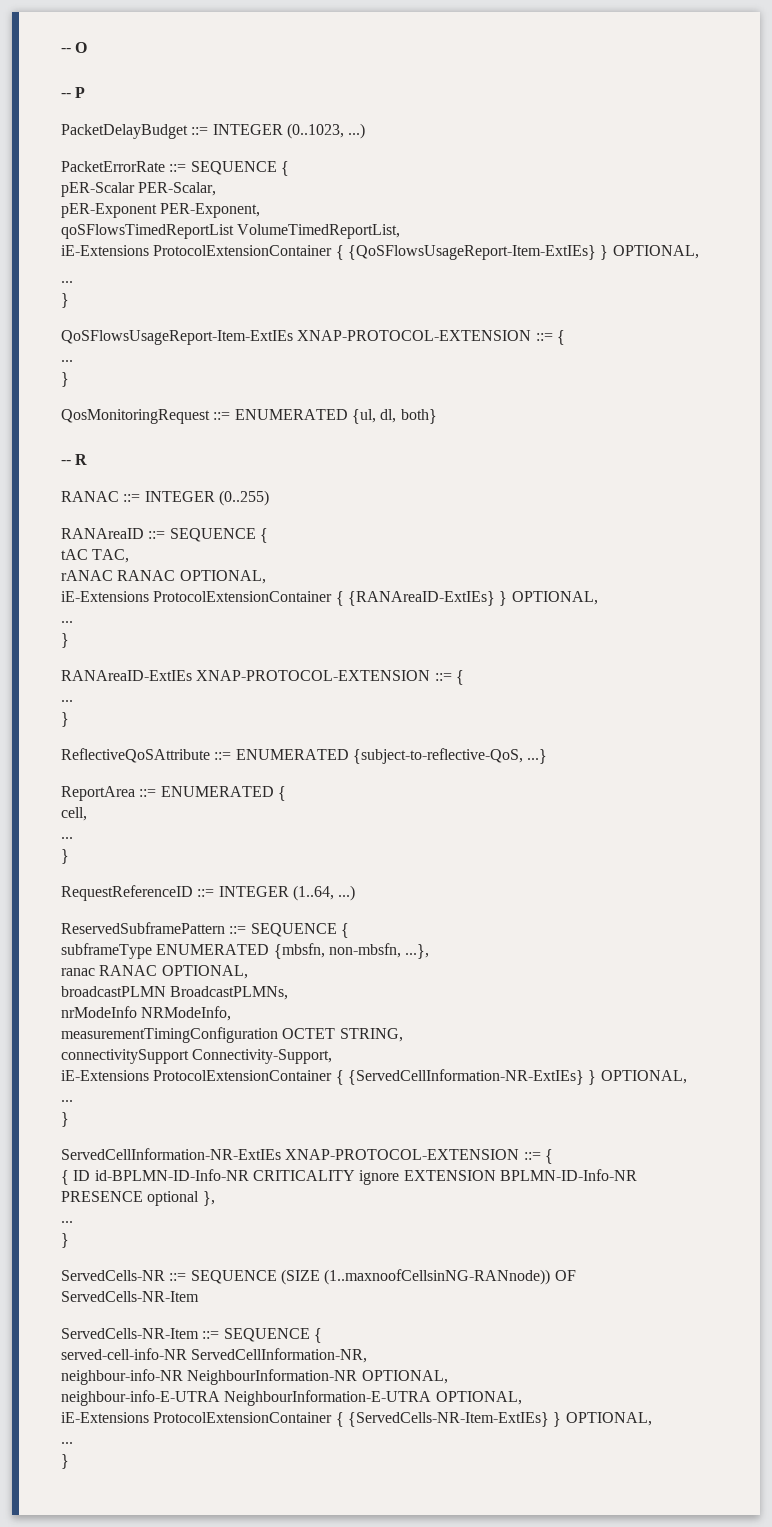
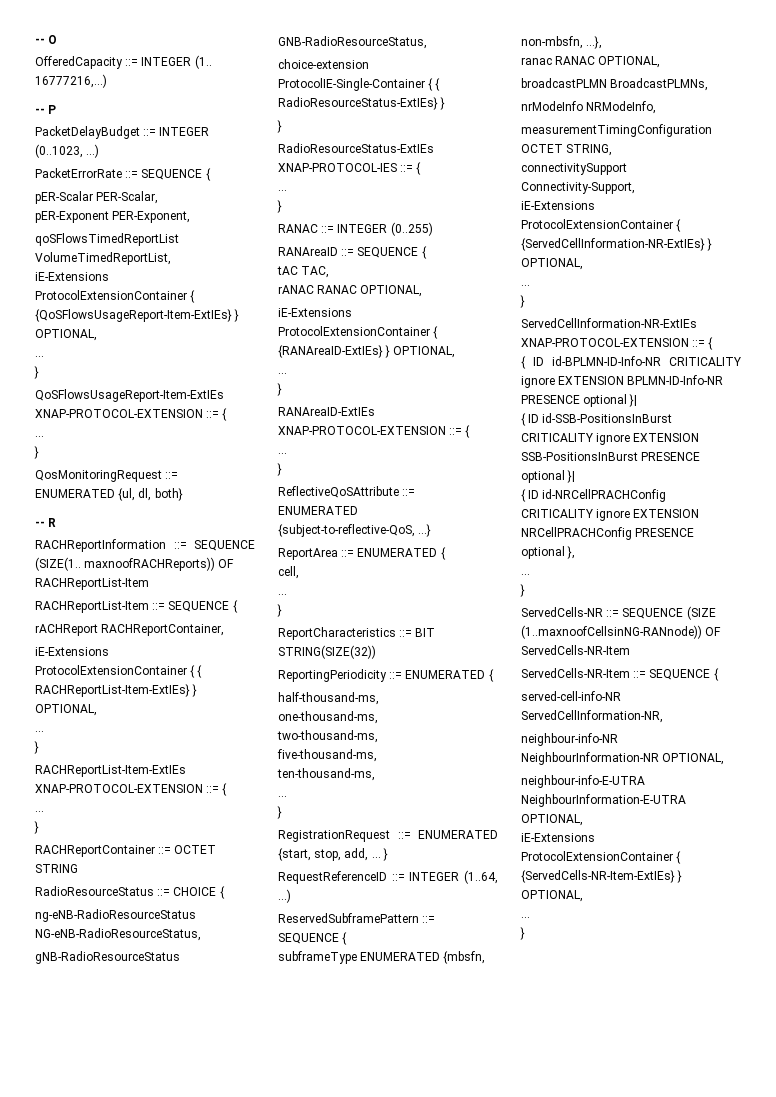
(88, 47) none -> [35,55,212,69] [35,74,107,88] // OfferedCapacity ::= INTEGER (1.. 16777216,...)
(88, 459) none -> [35,539,255,552] [35,557,235,571] [35,578,149,590] [35,600,238,613] [35,624,225,636] [35,647,109,656] [35,665,203,678] [35,684,198,697] [35,704,97,716] [35,731,44,732] [34,741,39,754] [35,765,186,777] [35,783,228,796] [35,811,44,812] [34,821,39,834] [35,845,217,857] [35,864,78,873] [35,886,225,899] [35,909,196,922] [35,928,201,941] [35,951,180,964] [278,36,427,49] [278,59,369,69] [278,78,441,91] [278,97,446,110] [277,120,282,133] [278,143,434,153] [278,162,422,175] [278,190,287,191] [277,200,282,213] // RACHReportInformation ::= SEQUENCE (SIZE(1.. maxnoofRACHReports)) OF RACHReportList-Item // RACHReportList-Item ::= SEQUENCE { // rACHReport RACHReportContainer, // iE-Extensions ProtocolExtensionContainer { { RACHReportList-Item-ExtIEs} } OPTIONAL, // ... // } // RACHReportList-Item-ExtIEs XNAP-PROTOCOL-EXTENSION ::= { // ... // } // RACHReportContainer ::= OCTET STRING // RadioResourceStatus ::= CHOICE { // ng-eNB-RadioResourceStatus NG-eNB-RadioResourceStatus, // gNB-RadioResourceStatus GNB-RadioResourceStatus, // choice-extension ProtocolIE-Single-Container { { RadioResourceStatus-ExtIEs} } // } // RadioResourceStatus-ExtIEs XNAP-PROTOCOL-IES ::= { // ... // }
(69, 856) none -> [278,627,436,640] [278,645,376,659] [278,669,494,682] [278,692,379,705] [278,711,378,724] [277,730,378,743] [277,749,377,762] [277,768,375,781] [278,796,287,797] [277,806,282,819] [278,830,498,842] [278,848,388,861] // ReportCharacteristics ::= BIT STRING(SIZE(32)) // ReportingPeriodicity ::= ENUMERATED { // half-thousand-ms, // one-thousand-ms, // two-thousand-ms, // five-thousand-ms, // ten-thousand-ms, // ... // } // RegistrationRequest ::= ENUMERATED {start, stop, add, ... }
(200, 1198) none -> [629,394,638,407] [521,413,673,426] [521,433,700,445] [521,452,701,461] [521,470,576,483] [521,489,667,502] [521,509,700,521] [521,527,695,540] [521,546,565,559] }| // { ID id-SSB-PositionsInBurst CRITICALITY ignore EXTENSION SSB-PositionsInBurst PRESENCE optional }| // { ID id-NRCellPRACHConfig CRITICALITY ignore EXTENSION NRCellPRACHConfig PRESENCE optional

